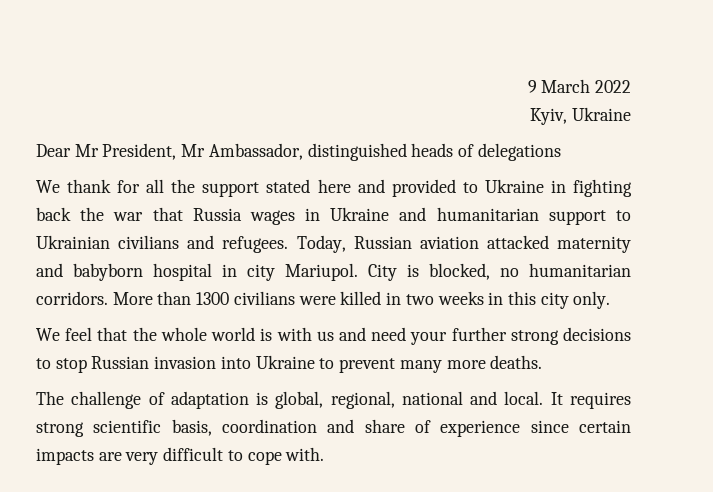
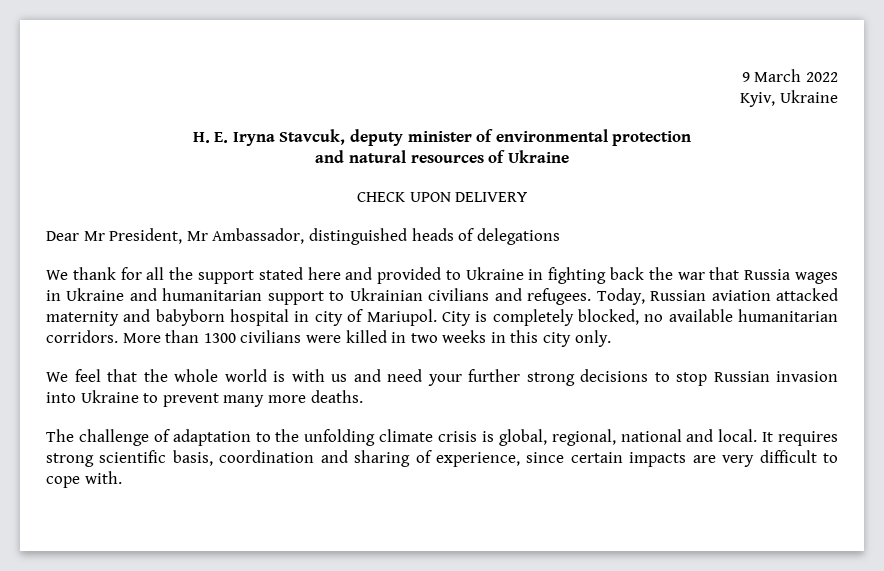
(631, 114) none -> [192,129,692,146] [315,150,569,163] [356,192,528,202] // H. E. Iryna Stavcuk, deputy minister of environmental protection // and natural resources of Ukraine // CHECK UPON DELIVERY
(275, 272) none -> [347,309,364,322] of
(419, 270) none -> [492,309,574,326] completely
(519, 272) none -> [668,309,733,322] available
(249, 400) none -> [255,429,477,446] to the unfolding climate crisis
[364,419,521,437] share of experience -> [354,450,520,467] sharing of experience,

